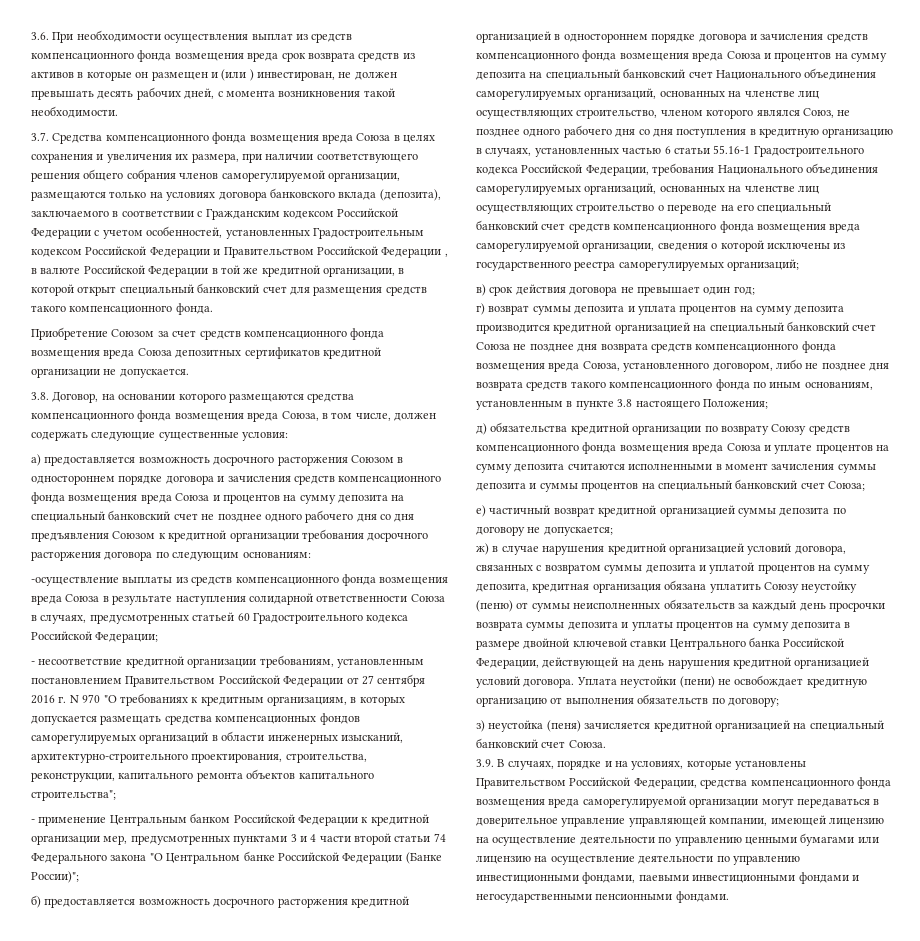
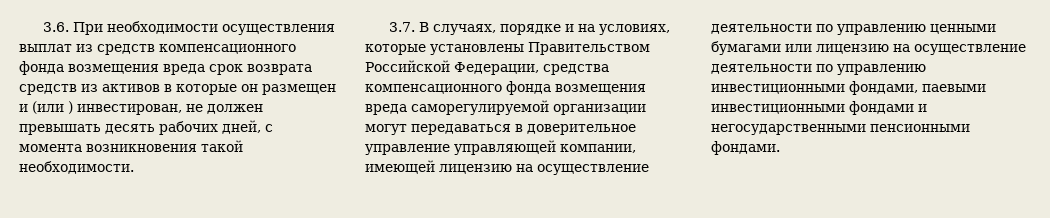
[52,132,435,144] [31,153,418,163] [31,169,400,182] [31,188,441,201] [31,208,399,220] [31,226,424,239] [31,246,448,258] [31,265,405,277] [31,283,427,296] [31,303,213,315] [31,327,385,340] [31,347,381,359] [31,368,189,378] [31,391,355,403] [31,410,436,422] [31,431,289,441] [31,454,404,466] [31,475,442,485] [31,492,405,504] [31,510,415,523] [31,529,429,542] [31,551,311,561] [31,574,449,586] [31,593,445,605] [31,612,409,624] [31,631,159,643] [31,655,424,668] [31,674,426,687] [31,693,405,706] [31,713,360,725] [31,731,403,744] [31,753,367,763] [31,769,374,782] [31,790,116,801] [31,813,429,826] [31,833,446,845] [31,851,442,864] [31,871,79,883] [31,895,409,908] [476,31,868,43] [476,50,887,62] [476,68,877,80] [476,88,819,100] [476,108,851,119] [476,125,894,138] [476,145,864,157] [476,163,878,176] [476,183,819,195] [476,202,832,214] [476,220,861,233] [476,240,846,252] [476,259,800,271] [476,284,755,296] [476,303,845,315] [476,321,877,334] [476,341,836,353] [476,359,889,372] [476,379,873,391] [476,399,768,410] [476,422,850,435] [476,442,889,454] [476,463,876,473] [476,479,865,492] [476,505,846,517] [476,526,613,536] [476,543,846,555] [476,562,871,574] [476,580,858,593] [476,599,885,612] [476,621,851,631] [476,637,845,650] [476,657,870,669] [476,675,867,688] [476,694,779,707] [476,720,884,732] [476,738,606,748] [476,759,494,767] Средства компенсационного фонда возмещения вреда Союза в целях сохранения и увеличения их размера, при наличии соответствующего решения общего собрания членов саморегулируемой организации, размещаются только на условиях договора банковского вклада (депозита), заключаемого в соответствии с Гражданским кодексом Российской Федерации с учетом особенностей, установленных Градостроительным кодексом Российской Федерации и Правительством Российской Федерации , в валюте Российской Федерации в той же кредитной организации, в которой открыт специальный банковский счет для размещения средств такого компенсационного фонда. // Приобретение Союзом за счет средств компенсационного фонда возмещения вреда Союза депозитных сертификатов кредитной организации не допускается. // 3.8. Договор, на основании которого размещаются средства компенсационного фонда возмещения вреда Союза, в том числе, должен содержать следующие существенные условия: // а) предоставляется возможность досрочного расторжения Союзом в одностороннем порядке договора и зачисления средств компенсационного фонда возмещения вреда Союза и процентов на сумму депозита на специальный банковский счет не позднее одного рабочего дня со дня предъявления Союзом к кредитной организации требования досрочного расторжения договора по следующим основаниям: // -осуществление выплаты из средств компенсационного фонда возмещения вреда Союза в результате наступления солидарной ответственности Союза в случаях, предусмотренных статьей 60 Градостроительного кодекса Российской Федерации; // - несоответствие кредитной организации требованиям, установленным постановлением Правительством Российской Федерации от 27 сентября 2016 г. N 970 "О требованиях к кредитным организациям, в которых допускается размещать средства компенсационных фондов саморегулируемых организаций в области инженерных изысканий, архитектурно-строительного проектирования, строительства, реконструкции, капитального ремонта объектов капитального строительства"; // - применение Центральным банком Российской Федерации к кредитной организации мер, предусмотренных пунктами 3 и 4 части второй статьи 74 Федерального закона "О Центральном банке Российской Федерации (Банке России)"; // б) предоставляется возможность досрочного расторжения кредитной организацией в одностороннем порядке договора и зачисления средств компенсационного фонда возмещения вреда Союза и процентов на сумму депозита на специальный банковский счет Национального объединения саморегулируемых организаций, основанных на членстве лиц осуществляющих строительство, членом которого являлся Союз, не позднее одного рабочего дня со дня поступления в кредитную организацию в случаях, установленных частью 6 статьи 55.16-1 Градостроительного кодекса Российской Федерации, требования Национального объединения саморегулируемых организаций, основанных на членстве лиц осуществляющих строительство о переводе на его специальный банковский счет средств компенсационного фонда возмещения вреда саморегулируемой организации, сведения о которой исключены из государственного реестра саморегулируемых организаций; // в) срок действия договора не превышает один год; // г) возврат суммы депозита и уплата процентов на сумму депозита производится кредитной организацией на специальный банковский счет Союза не позднее дня возврата средств компенсационного фонда возмещения вреда Союза, установленного договором, либо не позднее дня возврата средств такого компенсационного фонда по иным основаниям, установленным в пункте 3.8 настоящего Положения; // д) обязательства кредитной организации по возврату Союзу средств компенсационного фонда возмещения вреда Союза и уплате процентов на сумму депозита считаются исполненными в момент зачисления суммы депозита и суммы процентов на специальный банковский счет Союза; // е) частичный возврат кредитной организацией суммы депозита по договору не допускается; // ж) в случае нарушения кредитной организацией условий договора, связанных с возвратом суммы депозита и уплатой процентов на сумму депозита, кредитная организация обязана уплатить Союзу неустойку (пеню) от суммы неисполненных обязательств за каждый день просрочки возврата суммы депозита и уплаты процентов на сумму депозита в размере двойной ключевой ставки Центрального банка Российской Федерации, действующей на день нарушения кредитной организацией условий договора. Уплата неустойки (пени) не освобождает кредитную организацию от выполнения обязательств по договору; // з) неустойка (пеня) зачисляется кредитной организацией на специальный банковский счет Союза. // 3.9. -> (415, 27) none

